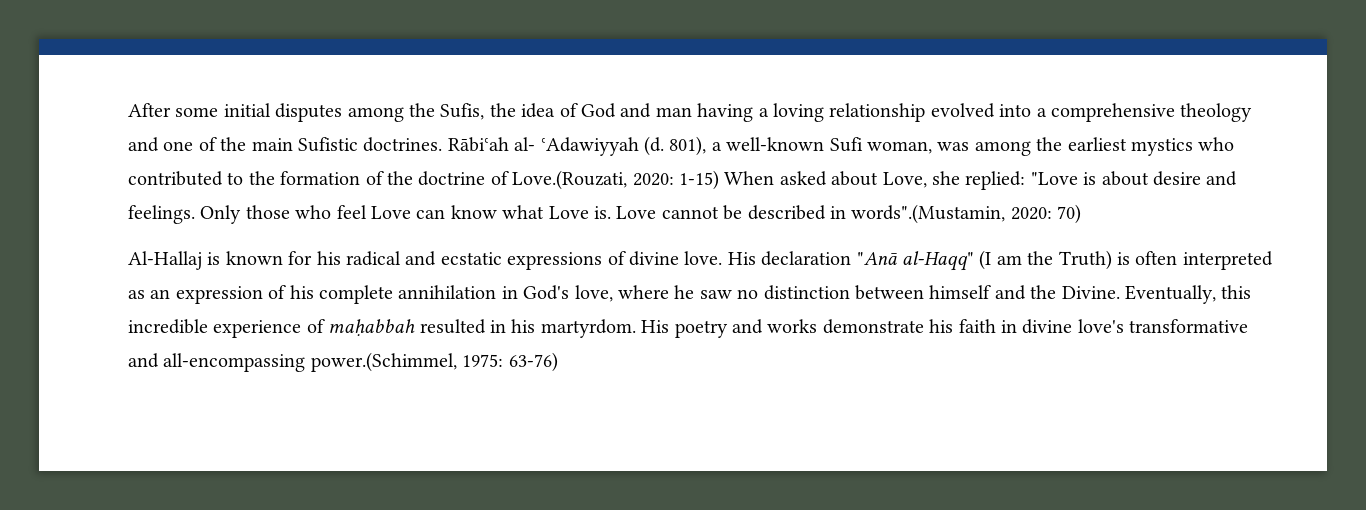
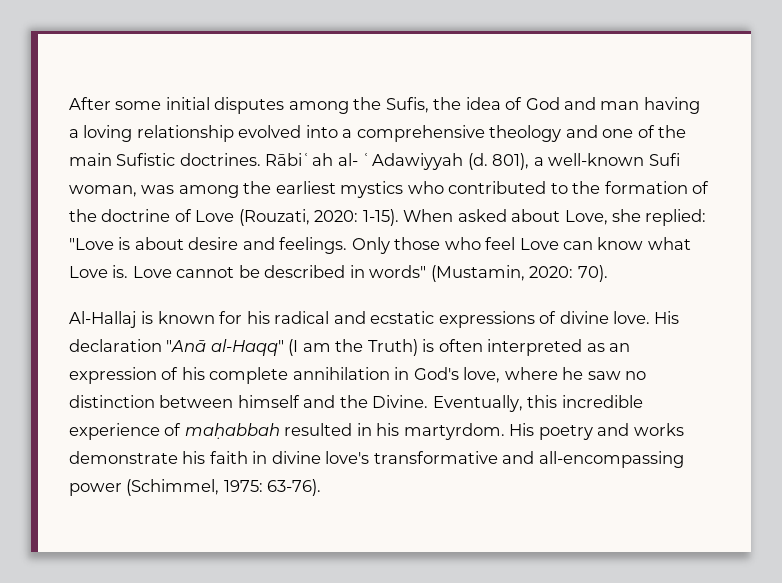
[512,170,719,190] Love.(Rouzati, 2020: 1-15) -> [195,209,399,226] Love (Rouzati, 2020: 1-15).
[851,204,1082,224] words".(Mustamin, 2020: 70) -> [369,265,608,282] words" (Mustamin, 2020: 70).
[310,352,558,372] power.(Schimmel, 1975: 63-76) -> [69,479,322,496] power (Schimmel, 1975: 63-76).

